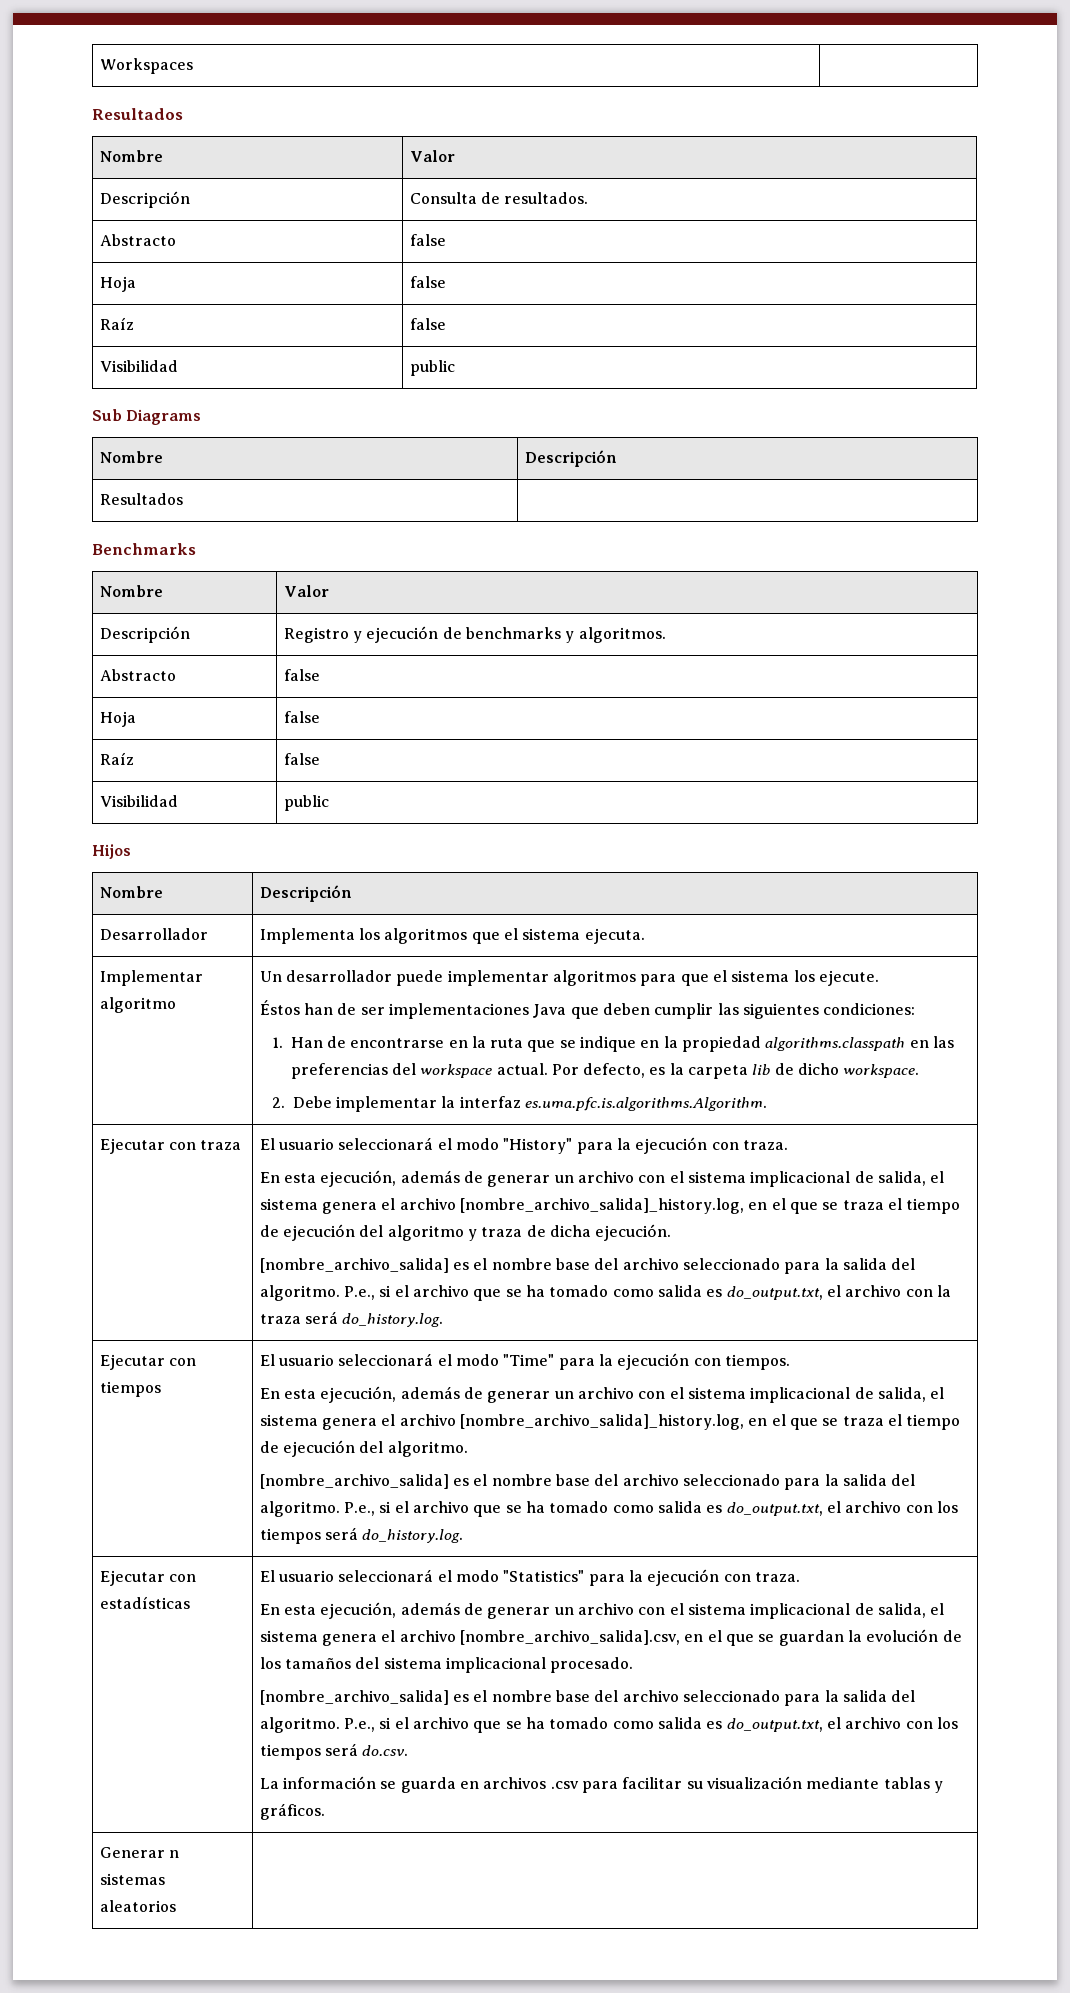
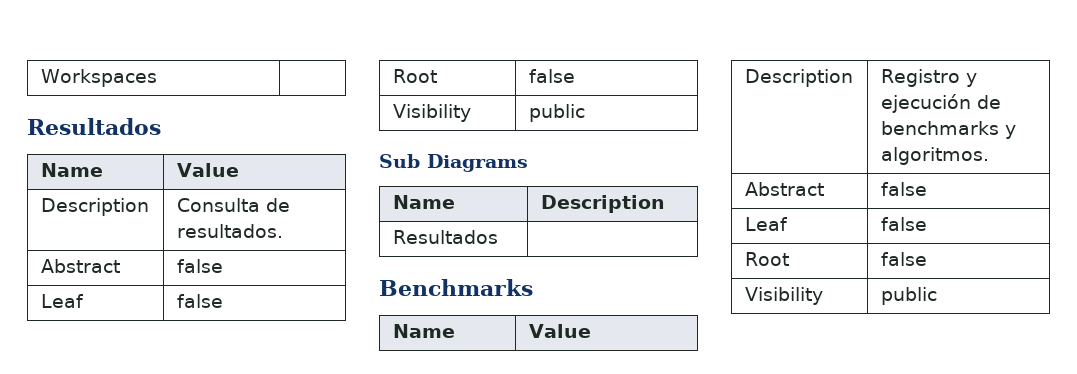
[99,150,163,162] [409,150,455,162] [99,191,190,208] Nombre | Valor // Descripción -> [40,163,103,177] [176,163,239,177] [40,198,149,216] Name | Value // Description
[99,234,176,246] [409,234,446,246] [99,276,136,292] [409,276,446,288] [99,317,134,330] [409,318,446,330] [99,360,178,372] Abstracto | false // Hoja | false // Raíz | false // Visibilidad -> [40,259,120,273] [176,259,223,273] [40,294,84,308] [176,294,223,308] [392,69,437,83] [528,69,575,83] [392,104,471,122] Abstract | false // Leaf | false // Root | false // Visibility
[99,451,163,463] [524,450,617,467] Nombre | Descripción -> [392,195,455,209] [540,195,665,213] Name | Description
[99,585,163,597] [283,585,329,597] [99,626,190,643] Nombre | Valor // Descripción -> [392,324,455,338] [528,324,591,338] [744,69,853,87] Name | Value // Description
[99,669,176,681] [283,669,320,681] [99,711,136,727] [283,711,320,723] [99,752,134,765] [283,753,320,765] [99,795,178,807] [283,795,329,811] [92,844,131,859] [99,886,163,898] [259,885,352,902] [99,928,208,940] [259,928,645,944] [99,970,203,986] [99,997,176,1013] [259,970,880,986] [259,1000,916,1019] [271,1036,955,1052] [290,1063,920,1079] [271,1096,767,1112] [99,1138,242,1154] [259,1137,789,1154] [259,1170,945,1187] [259,1198,961,1214] [259,1224,672,1241] [259,1258,916,1274] [259,1285,951,1301] [259,1311,444,1327] [99,1354,197,1370] [99,1381,161,1397] [259,1353,791,1370] [259,1386,945,1403] [259,1414,961,1430] [259,1440,468,1457] [259,1474,916,1490] [259,1501,958,1517] [259,1527,464,1544] [99,1570,197,1586] [99,1596,190,1609] [259,1569,801,1586] [259,1602,945,1619] [259,1629,962,1646] [259,1657,634,1673] [259,1690,916,1706] [259,1717,958,1733] [259,1743,409,1760] [259,1776,944,1793] [259,1803,325,1820] [99,1847,180,1858] [99,1873,165,1885] [99,1900,176,1912] Abstracto | false // Hoja | false // Raíz | false // Visibilidad | public // Hijos // Nombre | Descripción // Desarrollador | Implementa los algoritmos que el sistema ejecuta. // Implementar algoritmo | Un desarrollador puede implementar algoritmos para que el sistema los ejecute. // Éstos han de ser implementaciones Java que deben cumplir las siguientes condiciones: // 1. Han de encontrarse en la ruta que se indique en la propiedad algorithms.classpath en las preferencias del workspace actual. Por defecto, es la carpeta lib de dicho workspace. // 2. Debe implementar la interfaz es.uma.pfc.is.algorithms.Algorithm. // Ejecutar con traza | El usuario seleccionará el modo "History" para la ejecución con traza. // En esta ejecución, además de generar un archivo con el sistema implicacional de salida, el sistema genera el archivo [nombre_archivo_salida]_history.log, en el que se traza el tiempo de ejecución del algoritmo y traza de dicha ejecución. // [nombre_archivo_salida] es el nombre base del archivo seleccionado para la salida del algoritmo. P.e., si el archivo que se ha tomado como salida es do_output.txt, el archivo con la traza será do_history.log. // Ejecutar con tiempos | El usuario seleccionará el modo "Time" para la ejecución con tiempos. // En esta ejecución, además de generar un archivo con el sistema implicacional de salida, el sistema genera el archivo [nombre_archivo_salida]_history.log, en el que se traza el tiempo de ejecución del algoritmo. // [nombre_archivo_salida] es el nombre base del archivo seleccionado para la salida del algoritmo. P.e., si el archivo que se ha tomado como salida es do_output.txt, el archivo con los tiempos será do_history.log. // Ejecutar con estadísticas | El usuario seleccionará el modo "Statistics" para la ejecución con traza. // En esta ejecución, además de generar un archivo con el sistema implicacional de salida, el sistema genera el archivo [nombre_archivo_salida].csv, en el que se guardan la evolución de los tamaños del sistema implicacional procesado. // [nombre_archivo_salida] es el nombre base del archivo seleccionado para la salida del algoritmo. P.e., si el archivo que se ha tomado como salida es do_output.txt, el archivo con los tiempos será do.csv. // La información se guarda en archivos .csv para facilitar su visualización mediante tablas y gráficos. // Generar n sistemas aleatorios | -> [744,182,824,196] [880,182,927,196] [744,217,788,231] [880,217,927,231] [744,252,789,266] [880,252,927,266] [744,287,823,305] [880,287,937,305] Abstract | false // Leaf | false // Root | false // Visibility | public

